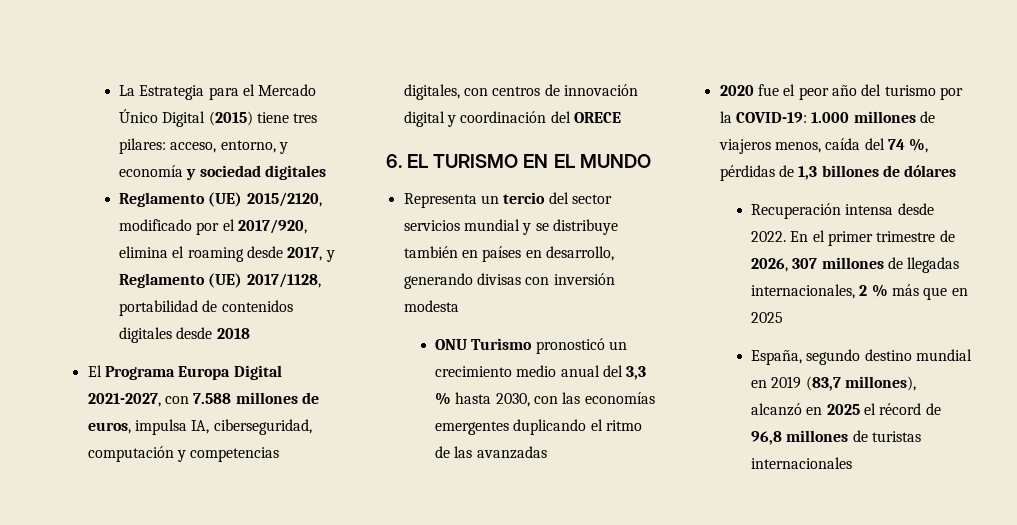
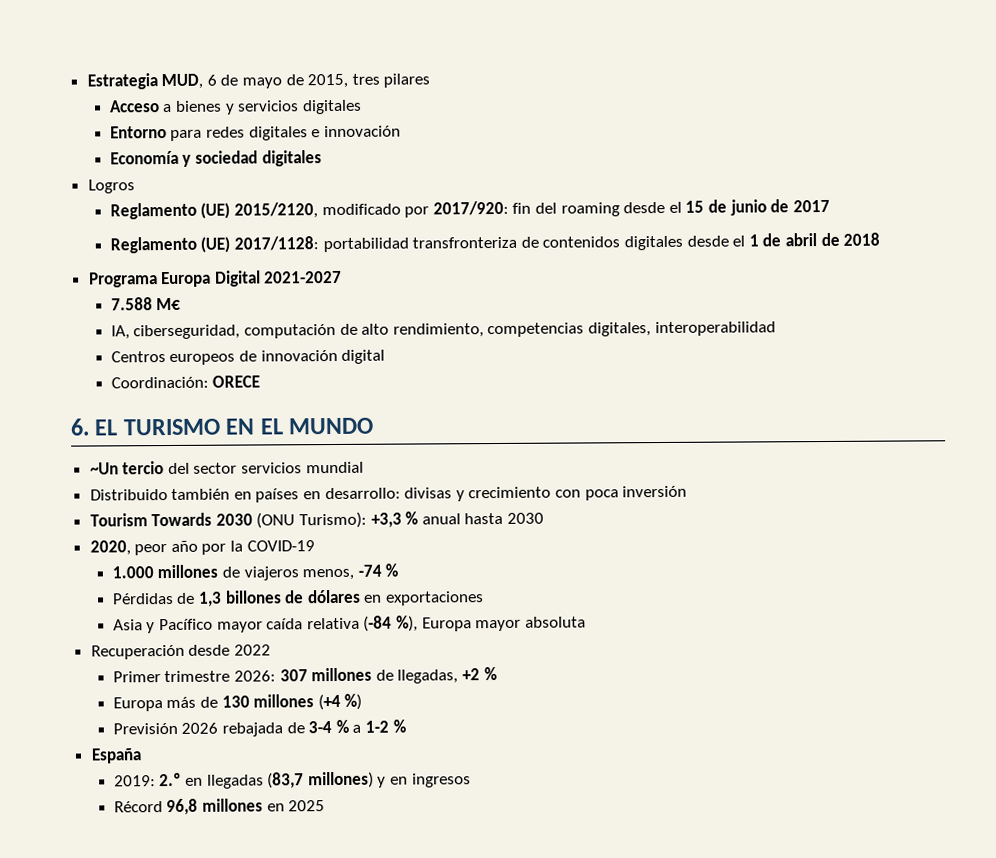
[118,84,317,100] [118,109,318,127] [118,138,288,154] [118,165,183,177] La Estrategia para el Mercado Único Digital (2015) tiene tres pilares: acceso, entorno, y economía -> [86,73,431,90] [108,99,362,115] [109,125,401,141] [109,150,179,165] Estrategia MUD, 6 de mayo de 2015, tres pilares // Acceso a bienes y servicios digitales // Entorno para redes digitales e innovación // Economía
(326, 172) none -> [87,179,135,194] // Logros
[222,219,307,234] [118,246,335,262] [118,273,321,288] [118,300,293,316] [118,327,213,343] el 2017/920, elimina el roaming desde 2017, y Reglamento (UE) 2017/1128, portabilidad de contenidos digitales desde -> [432,199,830,217] [109,232,840,254] 2017/920: fin del roaming desde el 15 de junio de 2017 // Reglamento (UE) 2017/1128: portabilidad transfronteriza de contenidos digitales desde el 1 de abril de
[87,365,102,377] El -> (881, 239) none
[87,392,319,407] [87,419,312,435] [87,446,280,462] [403,84,541,100] 2021-2027, con 7.588 millones de euros, impulsa IA, ciberseguridad, computación y competencias digitales, con centros -> [264,270,343,284] [110,297,182,311] [110,321,776,340] [110,351,236,366] 2021-2027 // 7.588 M€ // IA, ciberseguridad, computación de alto rendimiento, competencias digitales, interoperabilidad // Centros europeos
[446,111,571,127] y coordinación del -> [110,376,209,389] // Coordinación:
[403,193,499,208] Representa un -> [89,462,119,475] ~Un
[522,219,618,235] y se distribuye -> [89,489,168,501] // Distribuido
[545,246,614,261] [403,273,615,289] [403,300,459,312] [434,338,627,354] [434,365,647,380] [434,392,655,407] [434,419,642,435] [434,446,547,459] [719,84,936,100] desarrollo, generando divisas con inversión modesta // ONU Turismo pronosticó un crecimiento medio anual del 3,3 % hasta 2030, con las economías emergentes duplicando el ritmo de las avanzadas // 2020 fue el peor año del turismo -> [324,485,688,502] [89,511,545,529] [89,540,198,556] desarrollo: divisas y crecimiento con poca inversión // Tourism Towards 2030 (ONU Turismo): +3,3 % anual hasta 2030 // 2020, peor año
[735,112,807,123] COVID-19: -> [246,540,315,552] COVID-19 //
[825,138,929,153] [719,165,775,181] caída del 74 %, pérdidas -> [357,563,399,577] [111,592,174,605] -74 % // Pérdidas
[750,203,934,219] [750,230,955,246] [750,257,960,273] [750,284,968,300] [750,312,783,323] [750,349,972,365] [750,376,916,391] [750,403,941,416] [750,430,921,445] [750,457,852,469] // Recuperación intensa desde 2022. En el primer trimestre de 2026, 307 millones de llegadas internacionales, 2 % más que en 2025 // España, segundo destino mundial en 2019 (83,7 millones), alcanzó en 2025 el récord de 96,8 millones de turistas internacionales -> [364,591,484,606] [112,615,586,634] [90,644,271,660] [112,667,497,684] [112,693,363,712] [112,719,406,737] [90,748,142,764] [113,771,471,789] [113,798,326,816] en exportaciones // Asia y Pacífico mayor caída relativa (-84 %), Europa mayor absoluta // Recuperación desde 2022 // Primer trimestre 2026: 307 millones de llegadas, +2 % // Europa más de 130 millones (+4 %) // Previsión 2026 rebajada de 3-4 % a 1-2 % // España // 2019: 2.º en llegadas (83,7 millones) y en ingresos // Récord 96,8 millones en 2025

